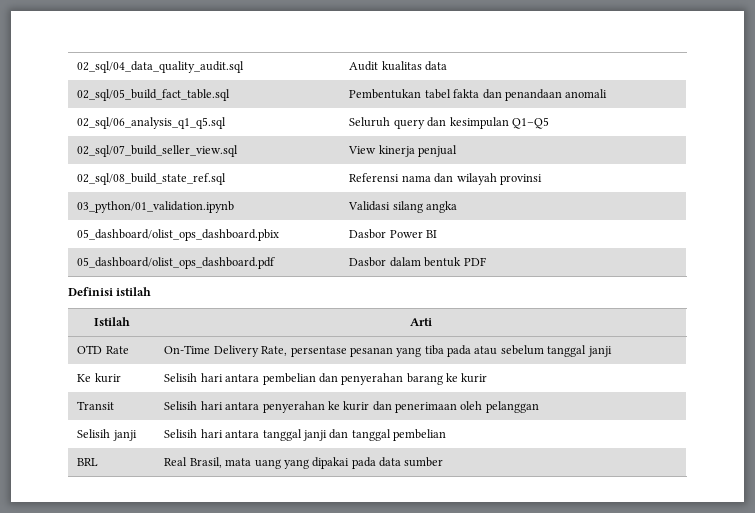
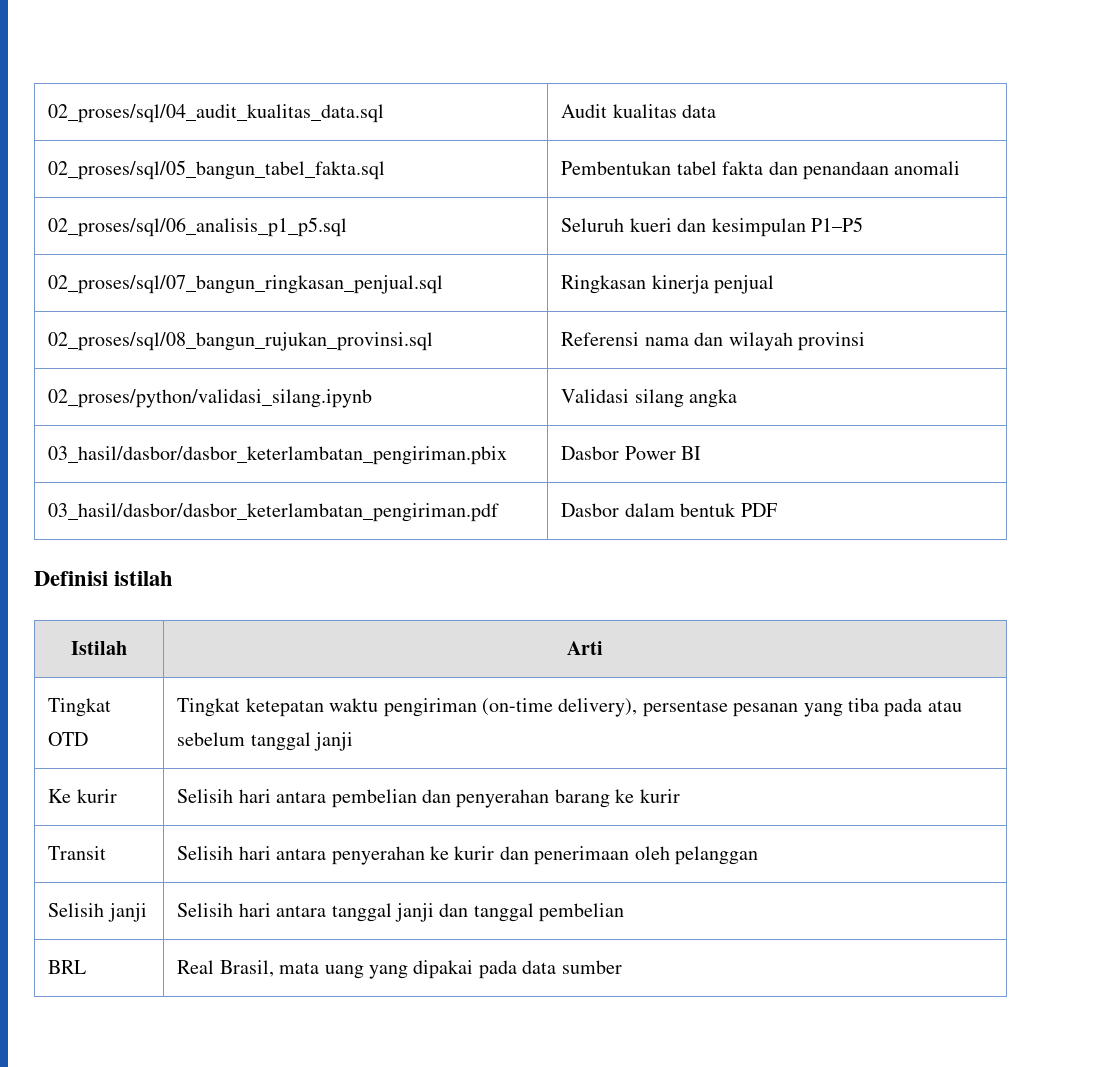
[77,61,245,73] 02_sql/04_data_quality_audit.sql -> [48,104,385,123] 02_proses/sql/04_audit_kualitas_data.sql
[77,89,231,101] 02_sql/05_build_fact_table.sql -> [48,160,386,180] 02_proses/sql/05_bangun_tabel_fakta.sql
[77,117,227,129] 02_sql/06_analysis_q1_q5.sql -> [48,217,348,237] 02_proses/sql/06_analisis_p1_p5.sql
[393,119,425,129] query -> [629,218,672,232] kueri
[511,117,549,129] [77,145,239,157] [348,146,377,154] Q1–Q5 // 02_sql/07_build_seller_view.sql | View -> [810,217,863,232] [48,275,444,294] [561,275,647,294] P1–P5 // 02_proses/sql/07_bangun_ringkasan_penjual.sql | Ringkasan
[77,173,227,185] 02_sql/08_build_state_ref.sql -> [48,332,434,351] 02_proses/sql/08_bangun_rujukan_provinsi.sql
[77,201,235,213] 03_python/01_validation.ipynb -> [48,389,373,408] 02_proses/python/validasi_silang.ipynb
[77,229,280,241] 05_dashboard/olist_ops_dashboard.pbix -> [48,446,508,465] 03_hasil/dasbor/dasbor_keterlambatan_pengiriman.pbix
[77,257,276,269] 05_dashboard/olist_ops_dashboard.pdf -> [48,503,500,522] 03_hasil/dasbor/dasbor_keterlambatan_pengiriman.pdf
(432, 322) none -> [48,698,112,717] Tingkat
[105,346,129,354] [164,345,288,357] Rate | On-Time Delivery Rate, -> [177,698,638,717] | Tingkat ketepatan waktu pengiriman (on-time delivery),

